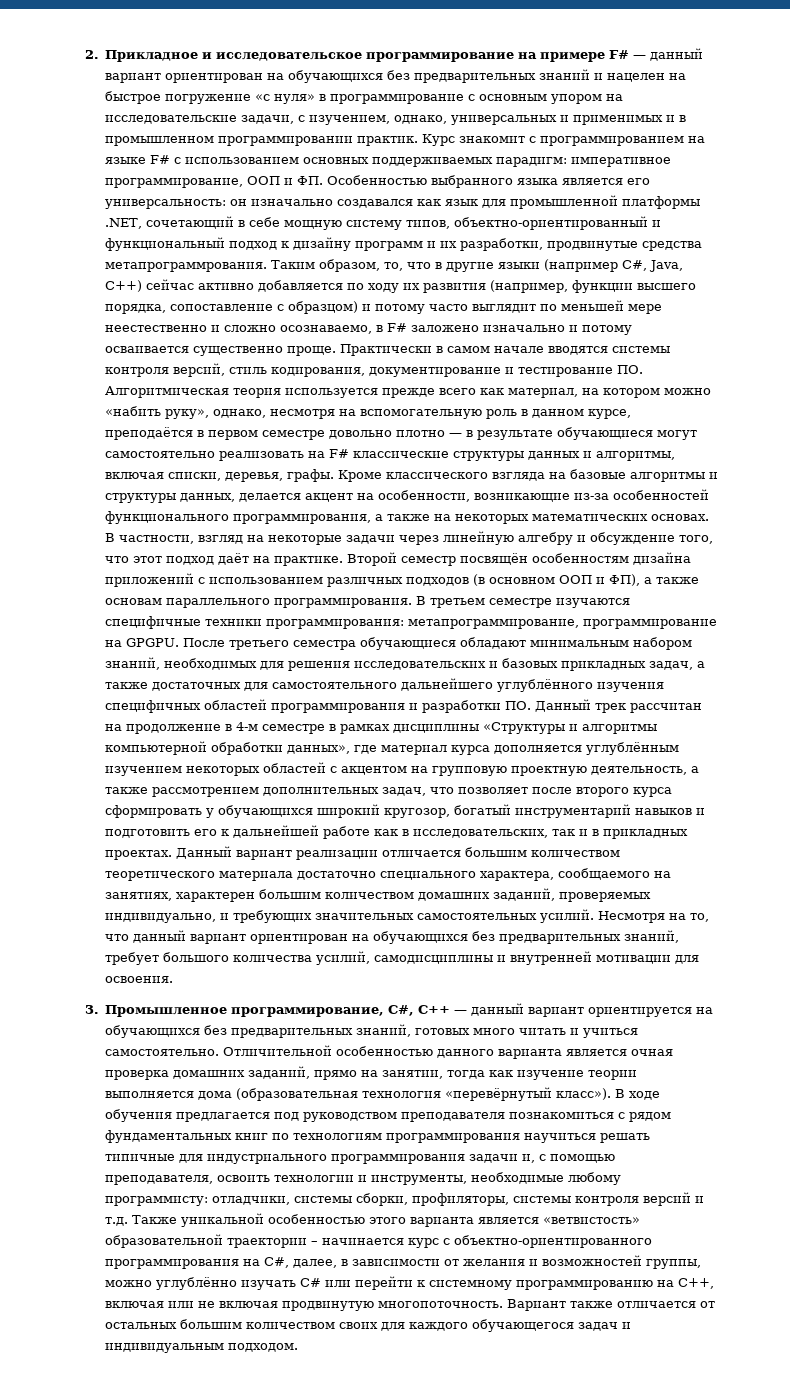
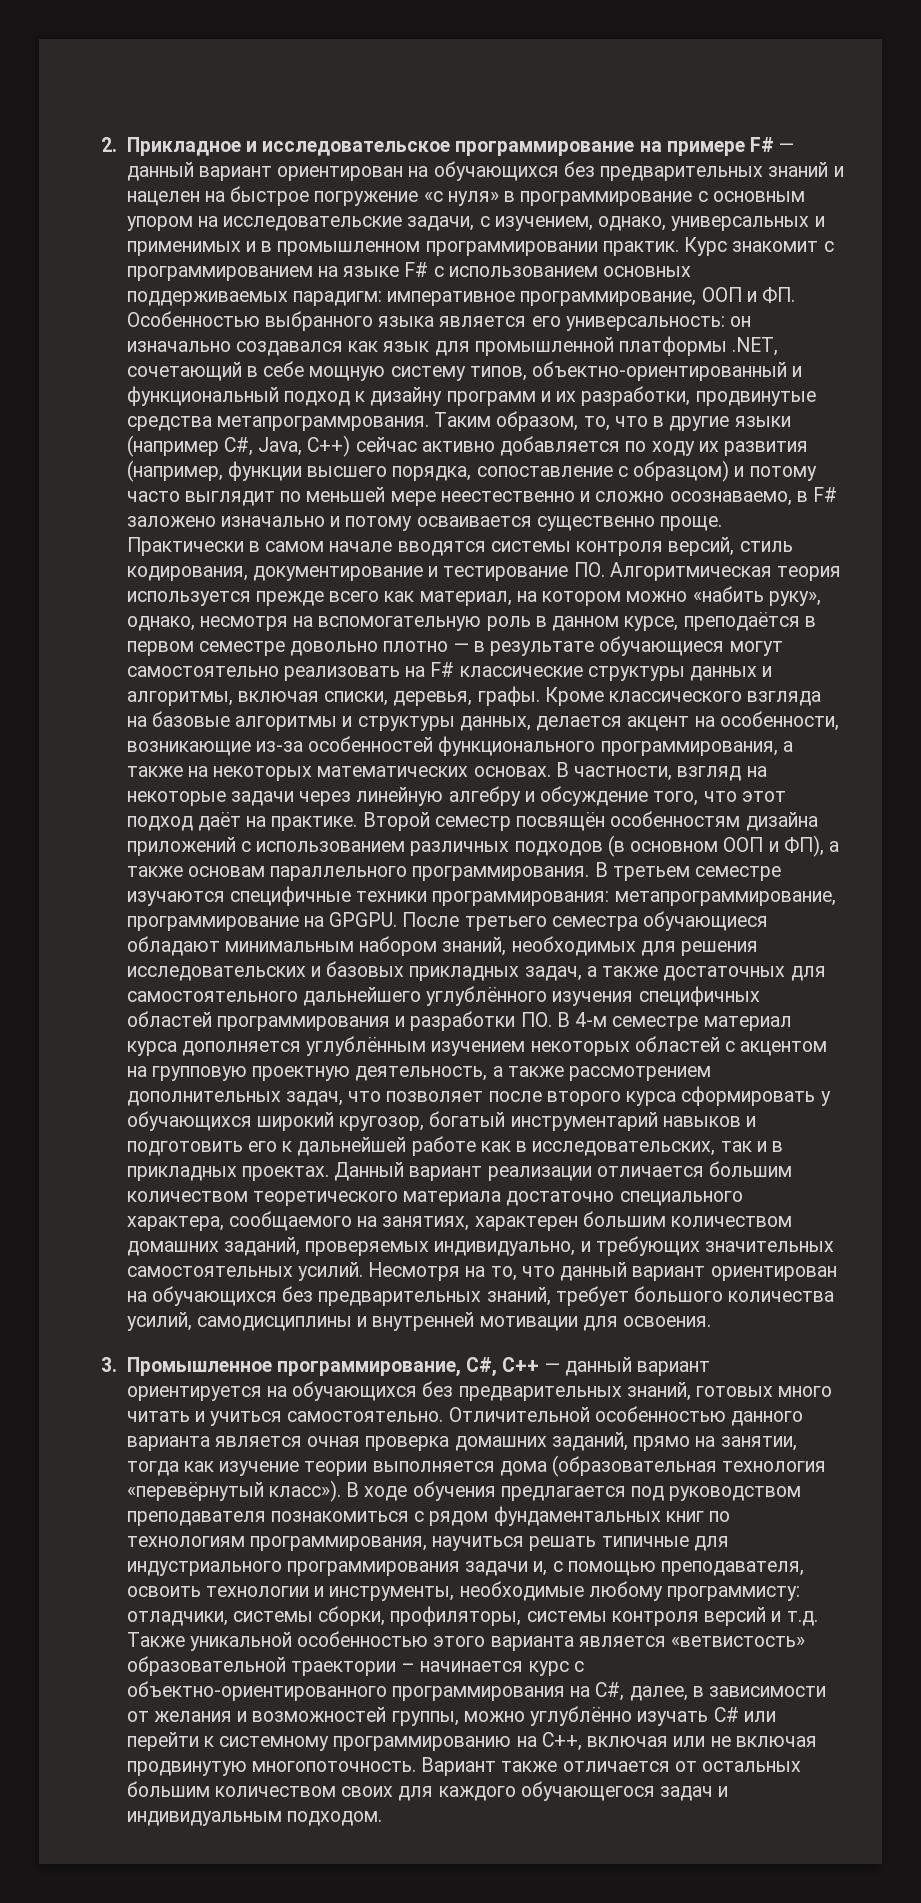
[535,699,703,713] [105,722,658,734] [105,741,378,755] Данный трек рассчитан на продолжение в 4-м семестре в рамках дисциплины «Структуры и алгоритмы компьютерной обработки данных», где -> [556,1012,699,1031] В 4-м семестре
[386,1133,521,1143] программирования -> [249,1536,427,1551] программирования,

